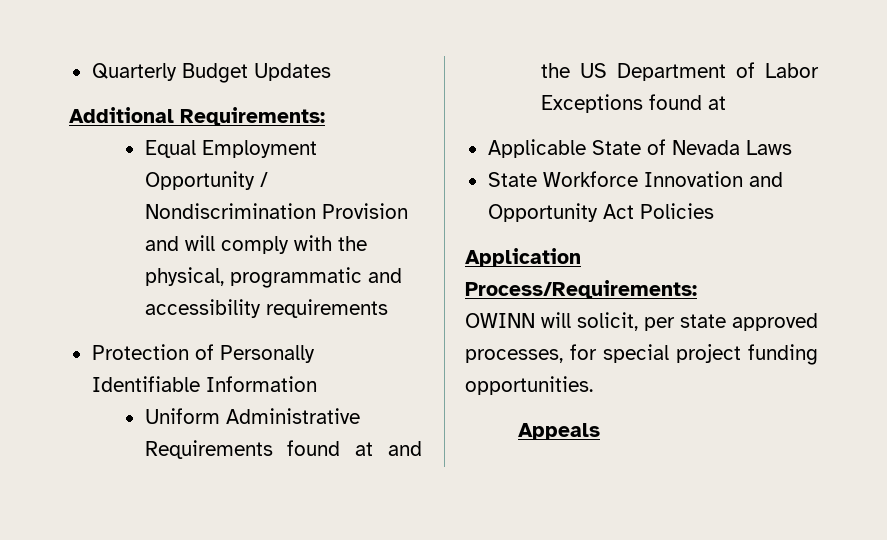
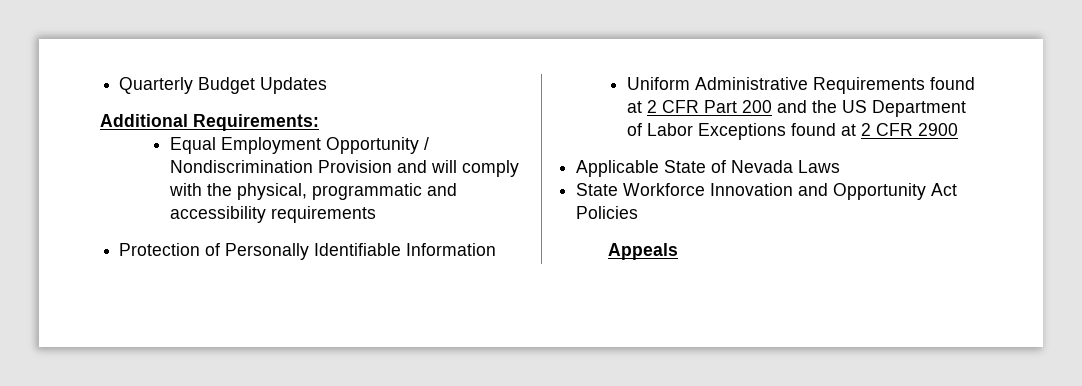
(374, 449) none -> [647,100,773,113] 2 CFR Part 200
(726, 103) none -> [861,123,959,136] 2 CFR 2900
[465,248,581,267] [465,280,697,299] [465,312,818,331] [465,344,818,365] [465,376,593,395] // Application Process/Requirements: // OWINN will solicit, per state approved processes, for special project funding opportunities. -> (639, 212) none

